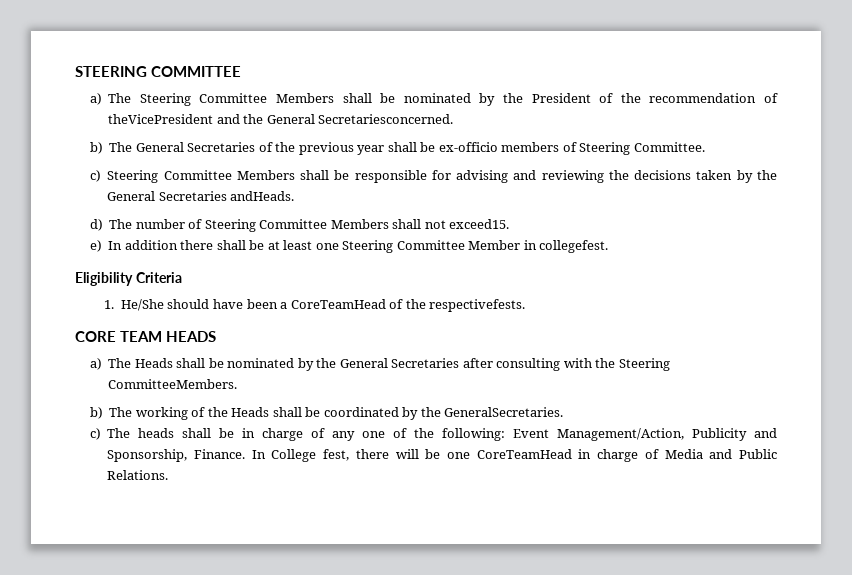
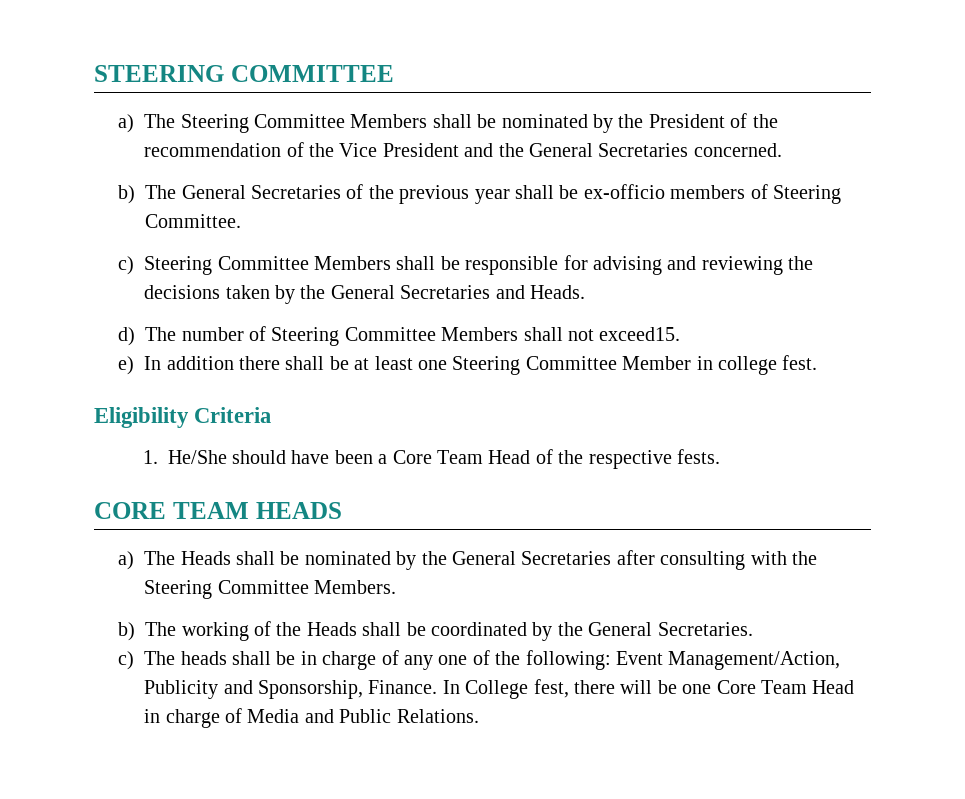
[108,114,214,124] theVicePresident -> [309,143,459,157] the Vice President
[318,114,454,124] Secretariesconcerned. -> [598,143,782,157] Secretaries concerned.
[230,191,295,201] andHeads. -> [495,285,586,299] and Heads.
[539,240,609,253] collegefest. -> [718,355,818,375] college fest.
[290,299,526,312] CoreTeamHead of the respectivefests. -> [392,449,720,469] Core Team Head of the respective fests.
[108,379,238,389] CommitteeMembers. -> [217,580,397,594] Committee Members.
[444,407,564,417] GeneralSecretaries. -> [588,622,753,636] General Secretaries.
[476,449,572,459] CoreTeamHead -> [716,680,855,694] Core Team Head

